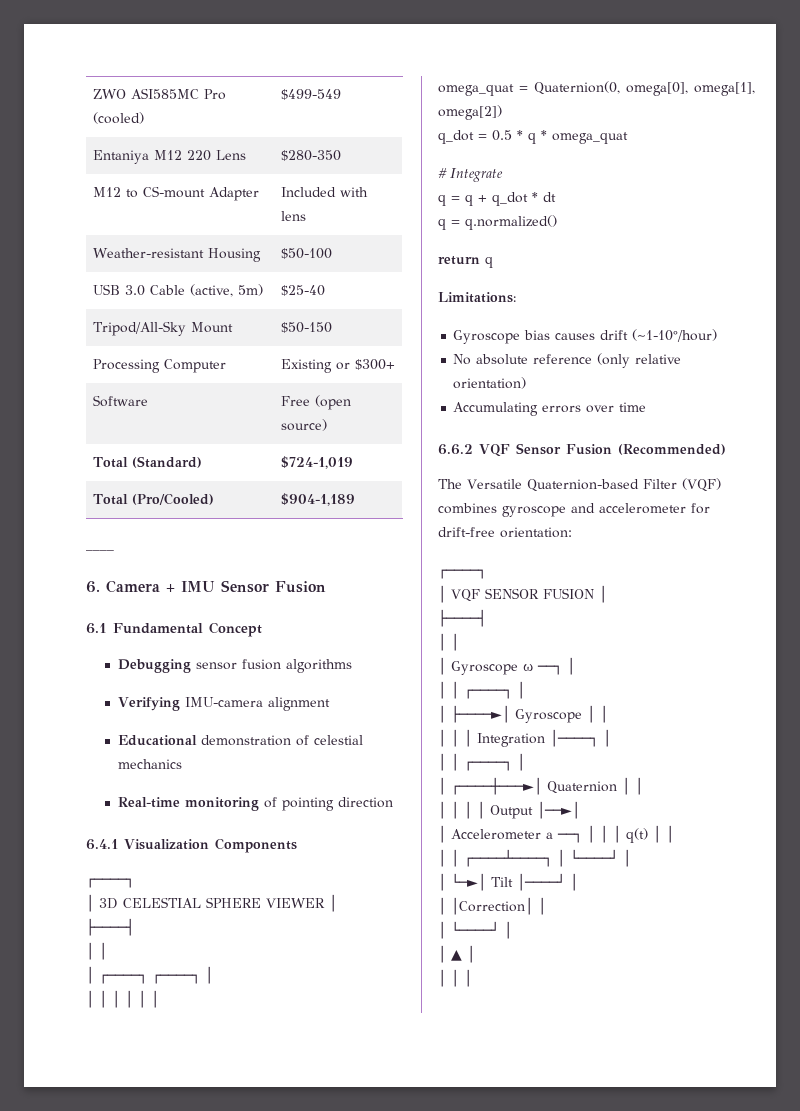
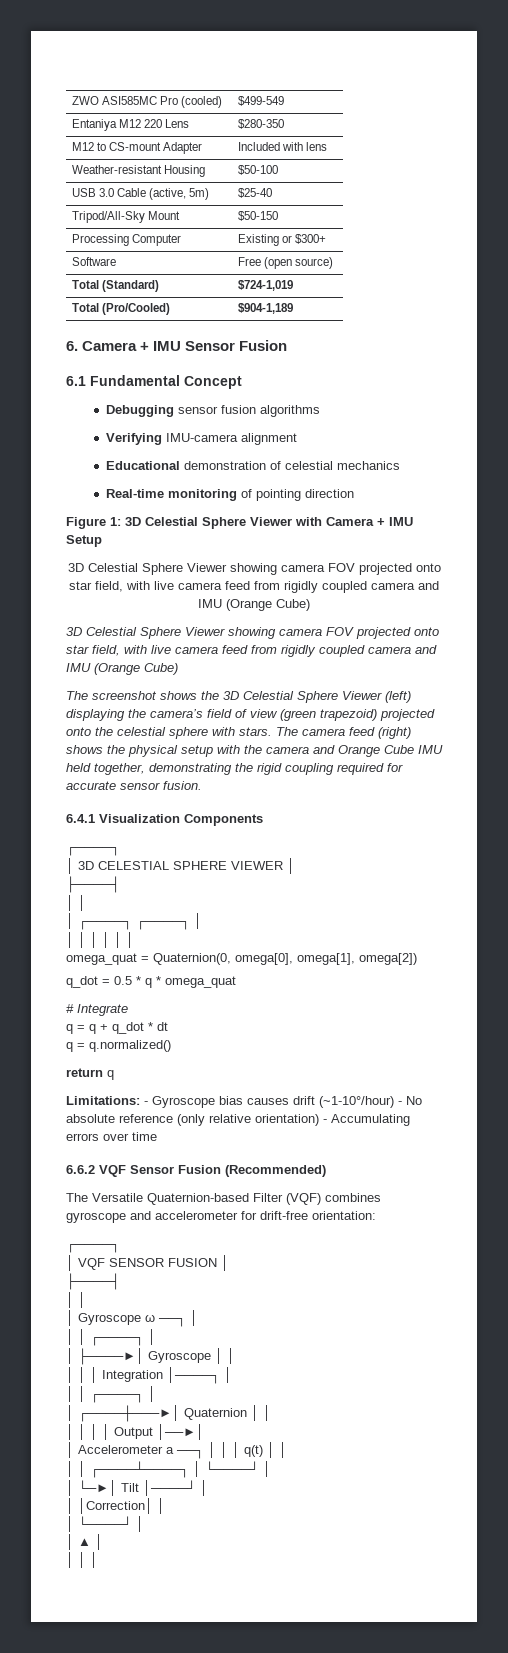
[86,549,114,551] // ____ -> (293, 308) none
(393, 802) none -> [66,517,413,529] [66,535,102,547] [67,563,441,575] [69,581,439,593] [198,599,310,611] [66,627,439,639] [66,645,437,657] [66,663,178,675] [66,691,411,703] [66,709,435,721] [66,727,411,739] [66,745,443,757] [66,763,403,775] [66,781,202,790] // Figure 1: 3D Celestial Sphere Viewer with Camera + IMU Setup // 3D Celestial Sphere Viewer showing camera FOV projected onto star field, with live camera feed from rigidly coupled camera and IMU (Orange Cube) // 3D Celestial Sphere Viewer showing camera FOV projected onto star field, with live camera feed from rigidly coupled camera and IMU (Orange Cube) // The screenshot shows the 3D Celestial Sphere Viewer (left) displaying the camera’s field of view (green trapezoid) projected onto the celestial sphere with stars. The camera feed (right) shows the physical setup with the camera and Orange Cube IMU held together, demonstrating the rigid coupling required for accurate sensor fusion.
(516, 297) // -> [144,1101,148,1105] -
(718, 335) // -> [398,1101,402,1105] -
(527, 383) // -> [323,1119,327,1123] -

